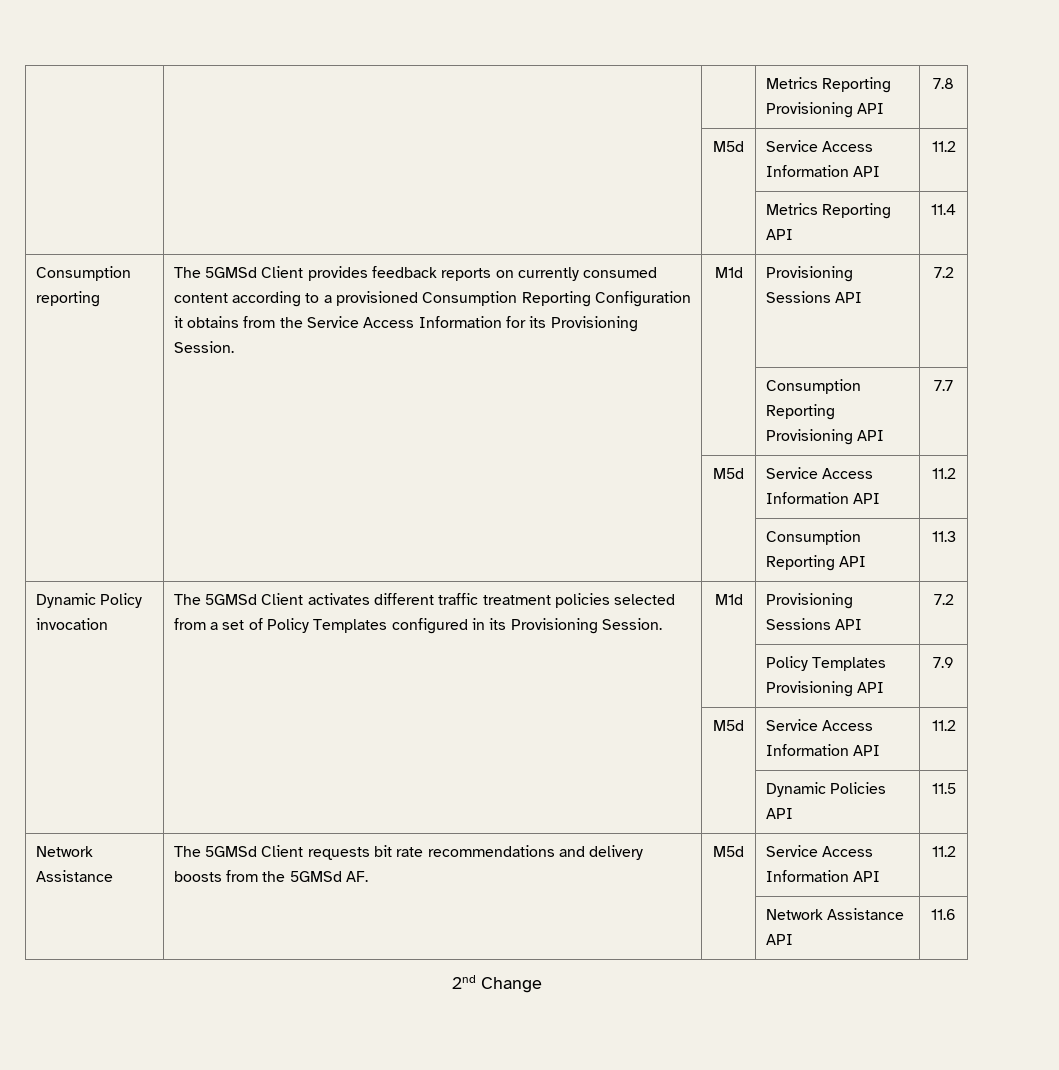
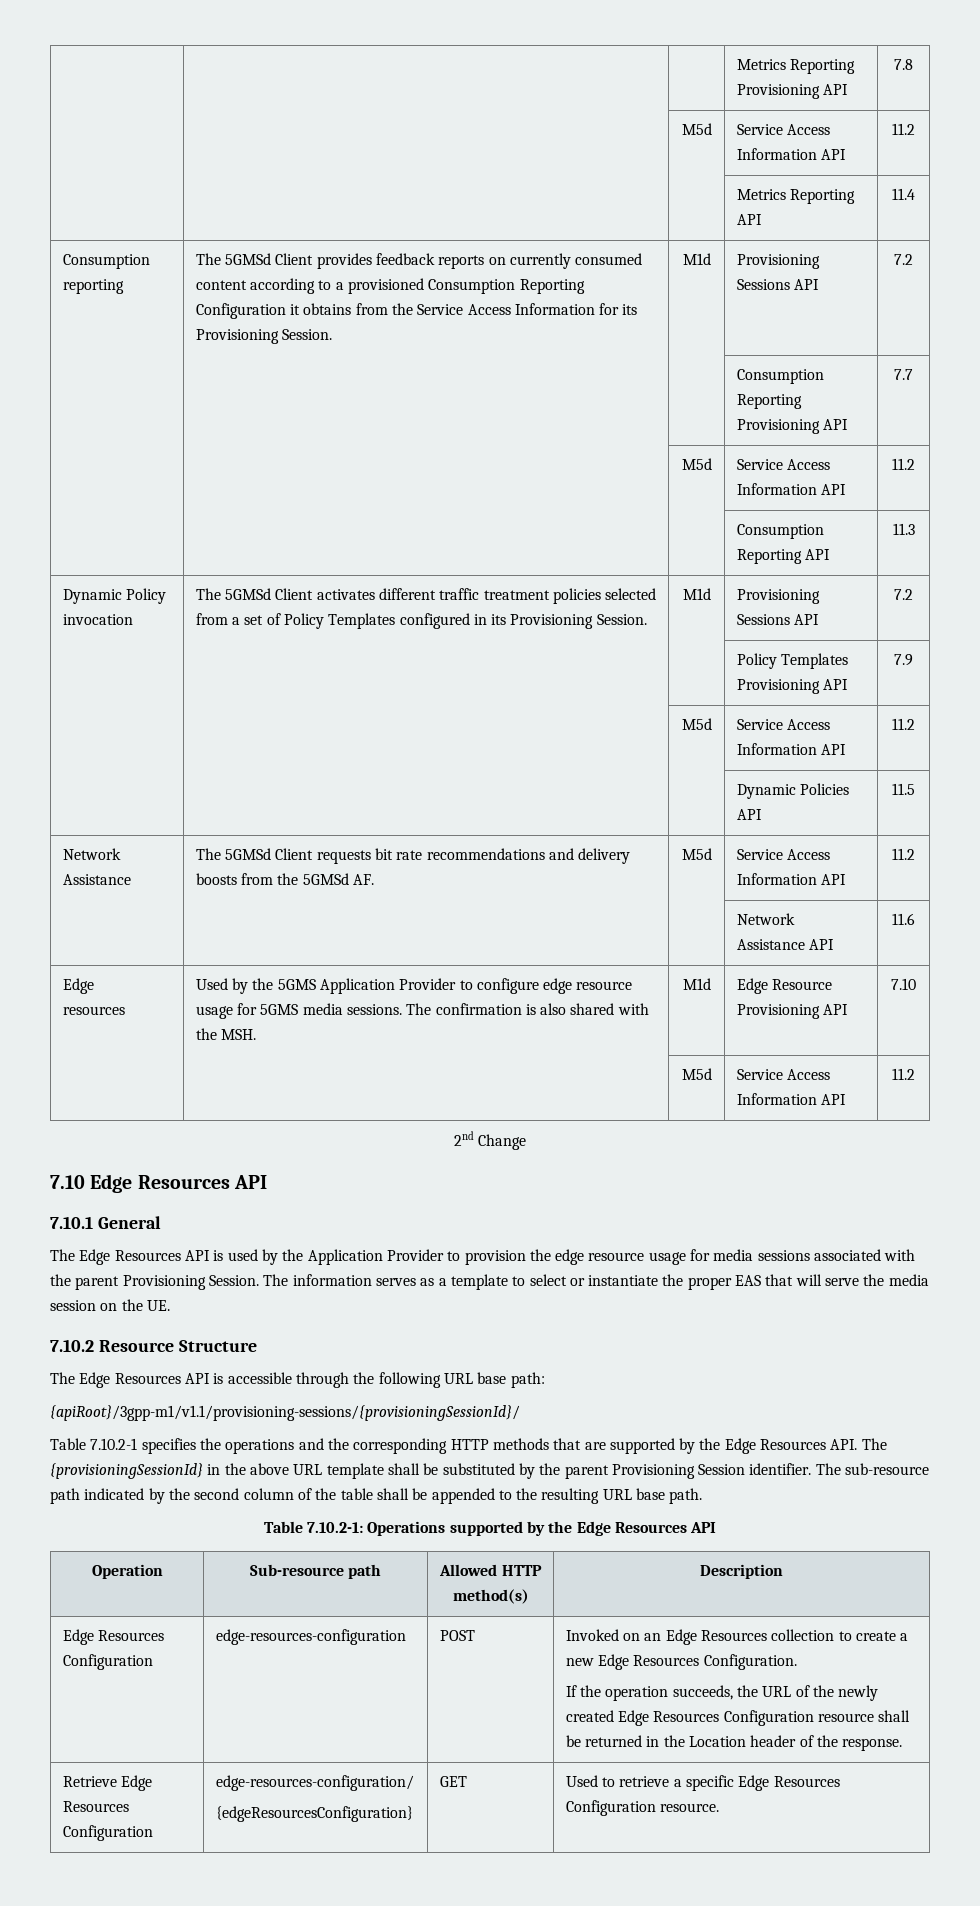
[451,975,542,993] // 2nd Change -> [62,978,94,994] [62,1006,125,1015] [195,978,633,994] [195,1003,649,1019] [195,1028,256,1040] [682,978,711,990] [736,978,832,994] [736,1004,848,1019] [891,978,916,990] [681,1068,712,1080] [736,1069,830,1080] [736,1093,846,1105] [892,1068,915,1080] [453,1131,527,1150] [50,1174,268,1193] [50,1216,161,1229] [50,1249,916,1265] [50,1274,929,1290] [50,1299,170,1311] [50,1339,257,1352] [50,1372,545,1388] [50,1405,520,1421] [50,1438,887,1454] [50,1463,930,1479] [50,1488,703,1504] [263,1521,717,1536] [91,1564,163,1579] [249,1564,382,1579] [439,1564,542,1576] [452,1589,529,1604] [700,1564,783,1579] [62,1629,164,1645] [62,1654,153,1670] [215,1629,406,1645] [439,1630,475,1641] [565,1629,909,1645] [565,1654,797,1670] [565,1685,879,1701] [565,1710,911,1726] [565,1735,903,1751] [62,1775,152,1791] [62,1801,129,1812] [62,1825,153,1841] [215,1775,414,1791] [215,1806,413,1822] [439,1776,467,1787] [565,1775,840,1791] [565,1800,719,1816] // Edge // resources | Used by the 5GMS Application Provider to configure edge resource usage for 5GMS media sessions. The confirmation is also shared with the MSH. | M1d | Edge Resource Provisioning API | 7.10 // | | M5d | Service Access Information API | 11.2 // 2nd Change // 7.10 Edge Resources API // 7.10.1 General // The Edge Resources API is used by the Application Provider to provision the edge resource usage for media sessions associated with the parent Provisioning Session. The information serves as a template to select or instantiate the proper EAS that will serve the media session on the UE. // 7.10.2 Resource Structure // The Edge Resources API is accessible through the following URL base path: // {apiRoot}/3gpp-m1/v1.1/provisioning-sessions/{provisioningSessionId}/ // Table 7.10.2-1 specifies the operations and the corresponding HTTP methods that are supported by the Edge Resources API. The {provisioningSessionId} in the above URL template shall be substituted by the parent Provisioning Session identifier. The sub-resource path indicated by the second column of the table shall be appended to the resulting URL base path. // Table 7.10.2-1: Operations supported by the Edge Resources API // Operation | Sub-resource path | Allowed HTTP method(s) | Description // Edge Resources Configuration | edge-resources-configuration | POST | Invoked on an Edge Resources collection to create a new Edge Resources Configuration. // If the operation succeeds, the URL of the newly created Edge Resources Configuration resource shall be returned in the Location header of the response. // Retrieve Edge Resources Configuration | edge-resources-configuration/ // {edgeResourcesConfiguration} | GET | Used to retrieve a specific Edge Resources Configuration resource.

